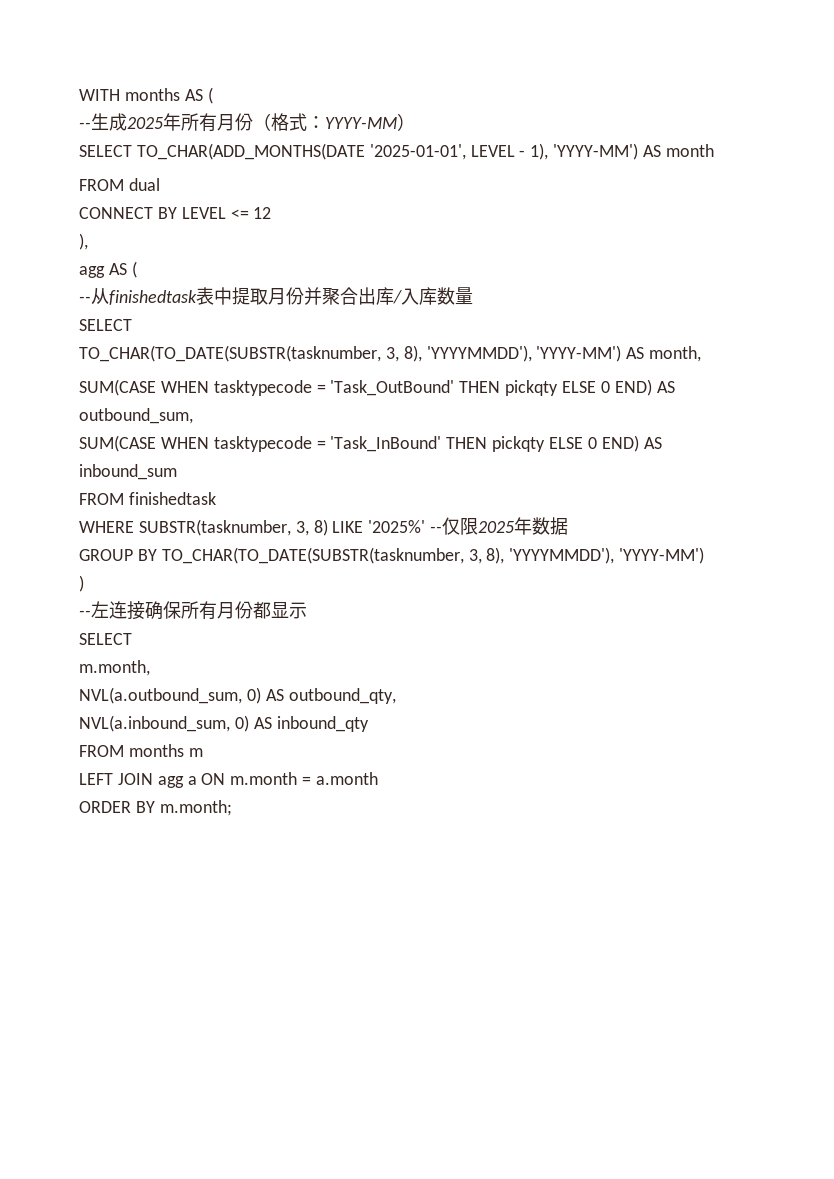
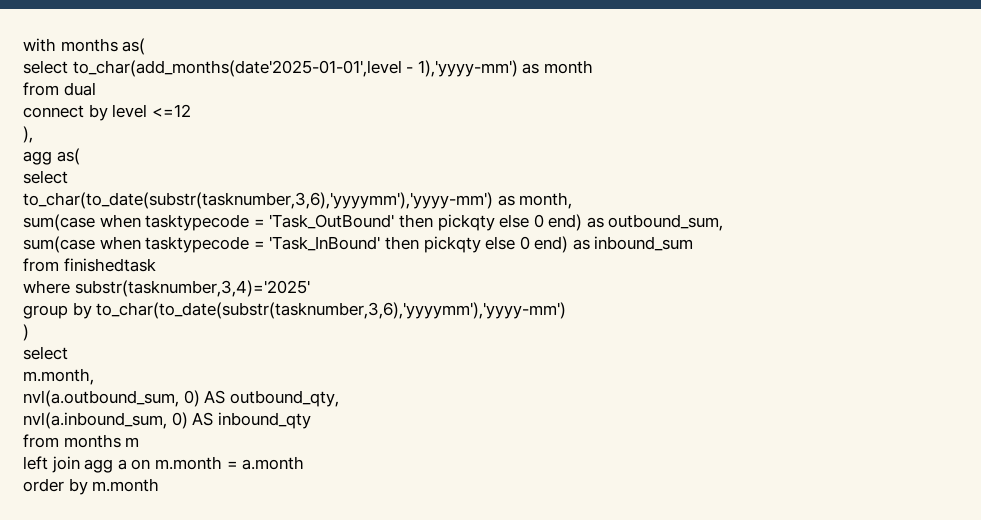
[79,87,213,104] [79,113,415,132] [79,143,662,160] WITH months AS ( // --生成2025年所有月份（格式：YYYY-MM） // SELECT TO_CHAR(ADD_MONTHS(DATE '2025-01-01', LEVEL - 1), 'YYYY-MM') AS -> [23,38,146,55] [23,60,540,77] with months as( // select to_char(add_months(date'2025-01-01',level - 1),'yyyy-mm') as
[79,179,124,191] FROM -> [23,82,59,96] from
[79,207,272,219] [79,233,88,250] [79,261,137,278] [79,287,473,305] [79,319,132,331] [79,345,645,362] CONNECT BY LEVEL <= 12 // ), // agg AS ( // --从finishedtask表中提取月份并聚合出库/入库数量 // SELECT // TO_CHAR(TO_DATE(SUBSTR(tasknumber, 3, 8), 'YYYYMMDD'), 'YYYY-MM') AS -> [23,104,191,121] [23,126,33,143] [23,148,80,165] [23,170,68,184] [23,192,515,209] connect by level <=12 // ), // agg as( // select // to_char(to_date(substr(tasknumber,3,6),'yyyymm'),'yyyy-mm') as
[79,379,209,396] SUM(CASE WHEN -> [23,214,141,231] sum(case when
[459,379,675,396] THEN pickqty ELSE 0 END) AS -> [398,214,604,231] then pickqty else 0 end) as
[79,435,209,452] SUM(CASE WHEN -> [23,236,141,253] sum(case when
[446,435,662,452] THEN pickqty ELSE 0 END) AS -> [384,236,590,253] then pickqty else 0 end) as
[79,493,124,505] FROM -> [23,258,59,272] from
[79,517,569,536] [79,547,705,564] [79,575,84,592] [79,601,307,620] [79,633,132,645] WHERE SUBSTR(tasknumber, 3, 8) LIKE '2025%' --仅限2025年数据 // GROUP BY TO_CHAR(TO_DATE(SUBSTR(tasknumber, 3, 8), 'YYYYMMDD'), 'YYYY-MM') // ) // --左连接确保所有月份都显示 // SELECT -> [23,280,310,297] [23,302,567,319] [23,324,29,341] [23,346,68,360] where substr(tasknumber,3,4)='2025' // group by to_char(to_date(substr(tasknumber,3,6),'yyyymm'),'yyyy-mm') // ) // select
[79,687,242,704] NVL(a.outbound_sum, -> [23,390,179,407] nvl(a.outbound_sum,
[79,715,230,732] NVL(a.inbound_sum, -> [23,412,167,429] nvl(a.inbound_sum,
[79,745,124,757] FROM -> [23,434,59,448] from
[79,773,153,785] LEFT JOIN -> [23,456,80,473] left join
[201,773,226,785] ON -> [131,459,151,470] on
[79,800,232,816] ORDER BY m.month; -> [23,478,160,495] order by m.month

